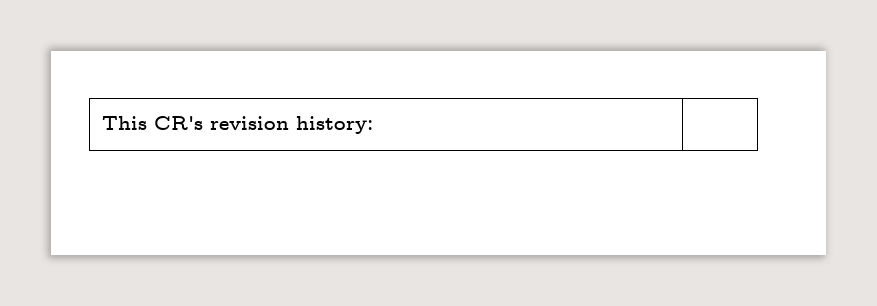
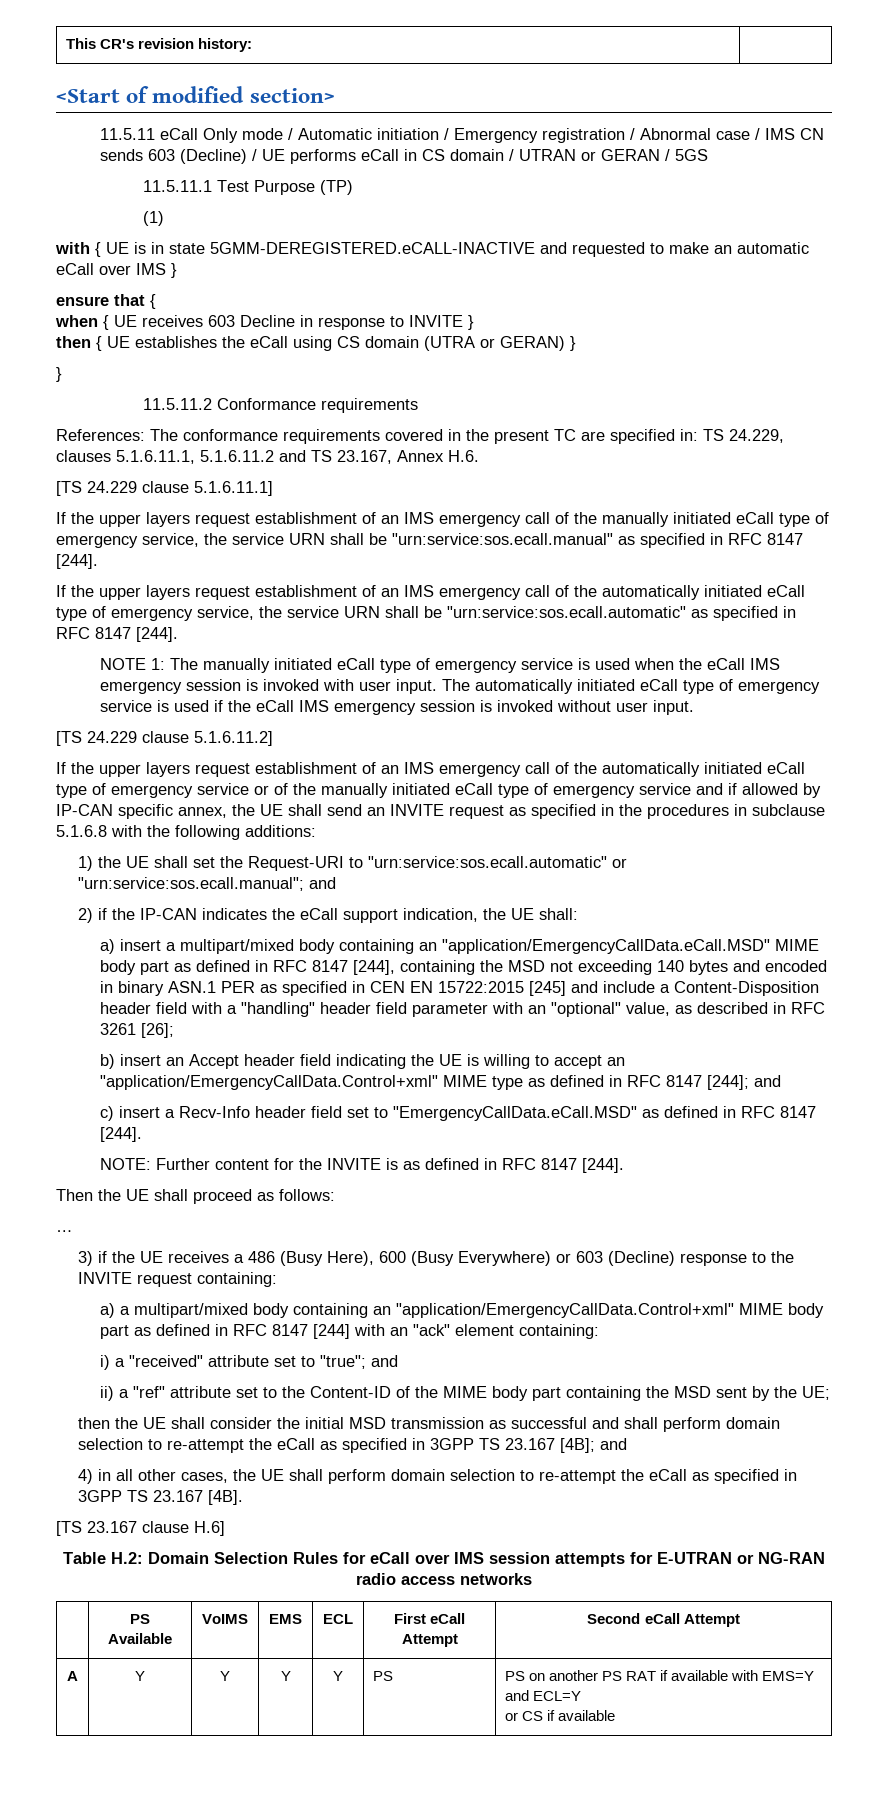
(374, 125) none -> [56,86,335,103] [99,128,824,143] [99,149,708,164] [143,180,354,195] [143,211,165,226] [55,242,809,257] [56,263,177,278] [56,294,156,309] [55,315,474,330] [56,336,576,351] [56,367,62,382] [143,398,419,413] [56,429,784,444] [56,450,479,464] [56,481,273,496] [56,512,829,527] [56,533,803,548] [56,554,98,569] [56,585,805,600] [56,606,796,621] [56,627,178,642] [99,658,780,673] [99,679,820,694] [99,700,694,715] [56,731,273,746] [56,762,805,777] [56,783,821,798] [56,804,825,819] [56,825,316,840] [77,856,627,871] [77,877,336,891] [77,908,578,923] [99,939,819,954] [99,960,827,975] [99,981,819,996] [99,1002,825,1017] [99,1023,174,1038] [99,1054,625,1069] [99,1075,781,1090] [99,1106,816,1121] [99,1127,142,1142] [99,1158,624,1173] [56,1189,335,1204] [56,1230,73,1232] [77,1251,794,1266] [77,1272,277,1287] [99,1303,824,1318] [99,1324,599,1339] [99,1355,398,1370] [99,1386,830,1401] [77,1417,780,1432] [77,1438,627,1453] [77,1469,797,1484] [77,1490,243,1505] [56,1521,225,1536] [63,1552,825,1567] [356,1573,532,1585] [130,1614,150,1624] [108,1633,172,1644] [202,1614,248,1624] [269,1614,302,1624] [323,1614,353,1624] [393,1613,466,1624] [401,1634,458,1647] [587,1613,740,1627] [67,1671,78,1681] [135,1671,145,1681] [220,1671,230,1681] [280,1671,291,1681] [333,1671,343,1681] [373,1671,394,1681] [505,1670,815,1681] [505,1690,582,1701] [505,1710,616,1721] // <Start of modified section> // 11.5.11 eCall Only mode / Automatic initiation / Emergency registration / Abnormal case / IMS CN sends 603 (Decline) / UE performs eCall in CS domain / UTRAN or GERAN / 5GS // 11.5.11.1 Test Purpose (TP) // (1) // with { UE is in state 5GMM-DEREGISTERED.eCALL-INACTIVE and requested to make an automatic eCall over IMS } // ensure that { // when { UE receives 603 Decline in response to INVITE } // then { UE establishes the eCall using CS domain (UTRA or GERAN) } // } // 11.5.11.2 Conformance requirements // References: The conformance requirements covered in the present TC are specified in: TS 24.229, clauses 5.1.6.11.1, 5.1.6.11.2 and TS 23.167, Annex H.6. // [TS 24.229 clause 5.1.6.11.1] // If the upper layers request establishment of an IMS emergency call of the manually initiated eCall type of emergency service, the service URN shall be "urn:service:sos.ecall.manual" as specified in RFC 8147 [244]. // If the upper layers request establishment of an IMS emergency call of the automatically initiated eCall type of emergency service, the service URN shall be "urn:service:sos.ecall.automatic" as specified in RFC 8147 [244]. // NOTE 1: The manually initiated eCall type of emergency service is used when the eCall IMS emergency session is invoked with user input. The automatically initiated eCall type of emergency service is used if the eCall IMS emergency session is invoked without user input. // [TS 24.229 clause 5.1.6.11.2] // If the upper layers request establishment of an IMS emergency call of the automatically initiated eCall type of emergency service or of the manually initiated eCall type of emergency service and if allowed by IP-CAN specific annex, the UE shall send an INVITE request as specified in the procedures in subclause 5.1.6.8 with the following additions: // 1) the UE shall set the Request-URI to "urn:service:sos.ecall.automatic" or "urn:service:sos.ecall.manual"; and // 2) if the IP-CAN indicates the eCall support indication, the UE shall: // a) insert a multipart/mixed body containing an "application/EmergencyCallData.eCall.MSD" MIME body part as defined in RFC 8147 [244], containing the MSD not exceeding 140 bytes and encoded in binary ASN.1 PER as specified in CEN EN 15722:2015 [245] and include a Content-Disposition header field with a "handling" header field parameter with an "optional" value, as described in RFC 3261 [26]; // b) insert an Accept header field indicating the UE is willing to accept an "application/EmergencyCallData.Control+xml" MIME type as defined in RFC 8147 [244]; and // c) insert a Recv-Info header field set to "EmergencyCallData.eCall.MSD" as defined in RFC 8147 [244]. // NOTE: Further content for the INVITE is as defined in RFC 8147 [244]. // Then the UE shall proceed as follows: // … // 3) if the UE receives a 486 (Busy Here), 600 (Busy Everywhere) or 603 (Decline) response to the INVITE request containing: // a) a multipart/mixed body containing an "application/EmergencyCallData.Control+xml" MIME body part as defined in RFC 8147 [244] with an "ack" element containing: // i) a "received" attribute set to "true"; and // ii) a "ref" attribute set to the Content-ID of the MIME body part containing the MSD sent by the UE; // then the UE shall consider the initial MSD transmission as successful and shall perform domain selection to re-attempt the eCall as specified in 3GPP TS 23.167 [4B]; and // 4) in all other cases, the UE shall perform domain selection to re-attempt the eCall as specified in 3GPP TS 23.167 [4B]. // [TS 23.167 clause H.6] // Table H.2: Domain Selection Rules for eCall over IMS session attempts for E-UTRAN or NG-RAN radio access networks // | PS Available | VoIMS | EMS | ECL | First eCall Attempt | Second eCall Attempt // A | Y | Y | Y | Y | PS | PS on another PS RAT if available with EMS=Y and ECL=Y // or CS if available

